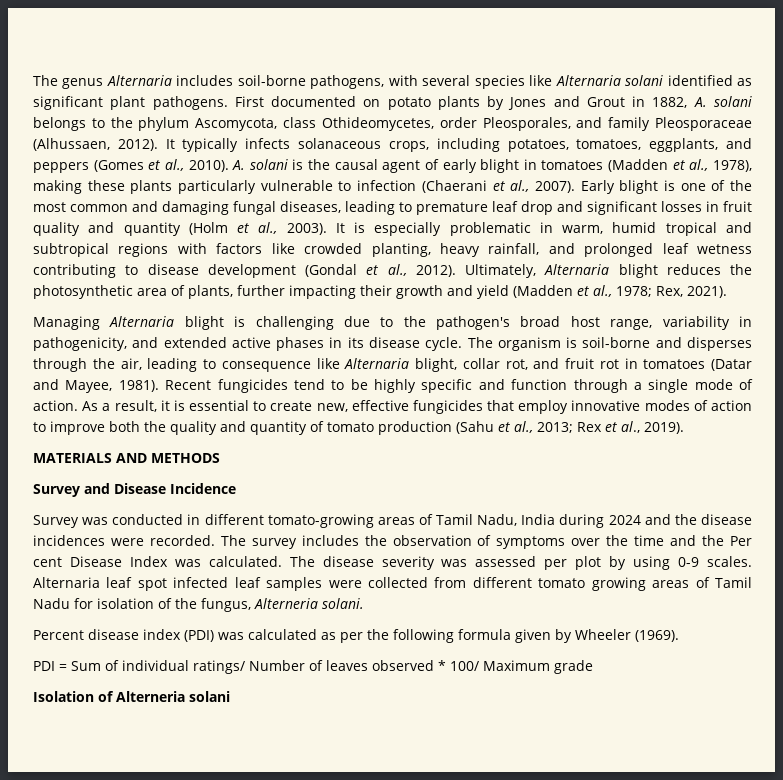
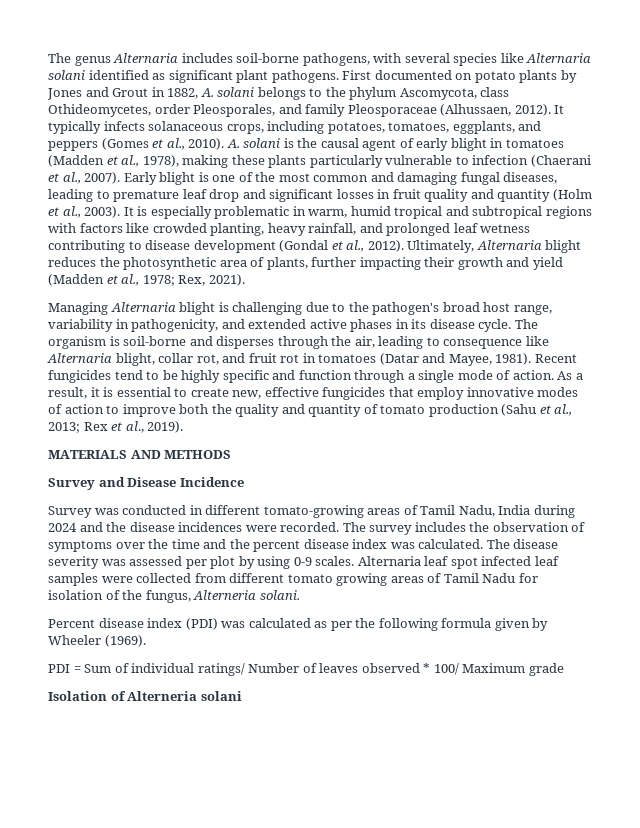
[729,536,752,546] [33,556,168,567] Per cent Disease Index -> [253,539,388,552] percent disease index

